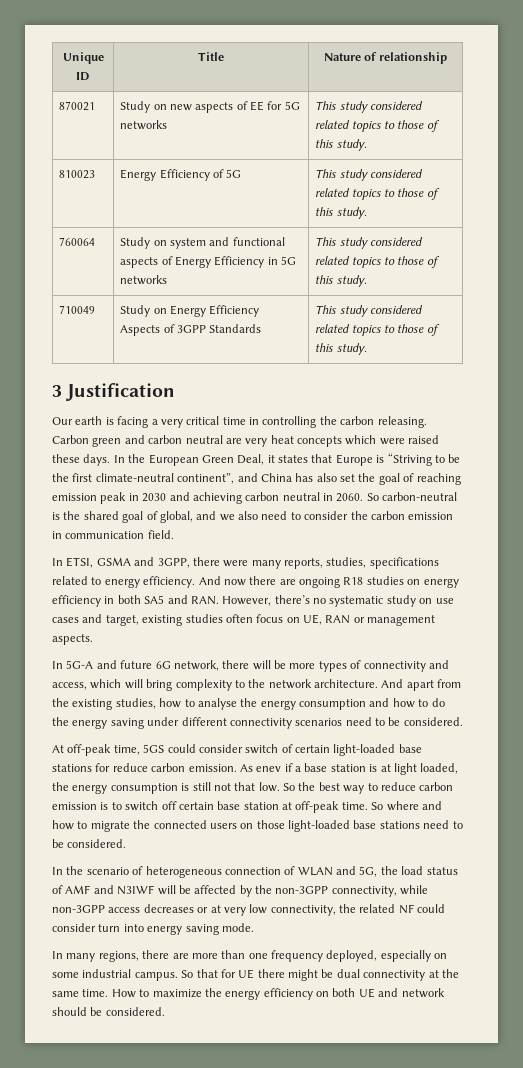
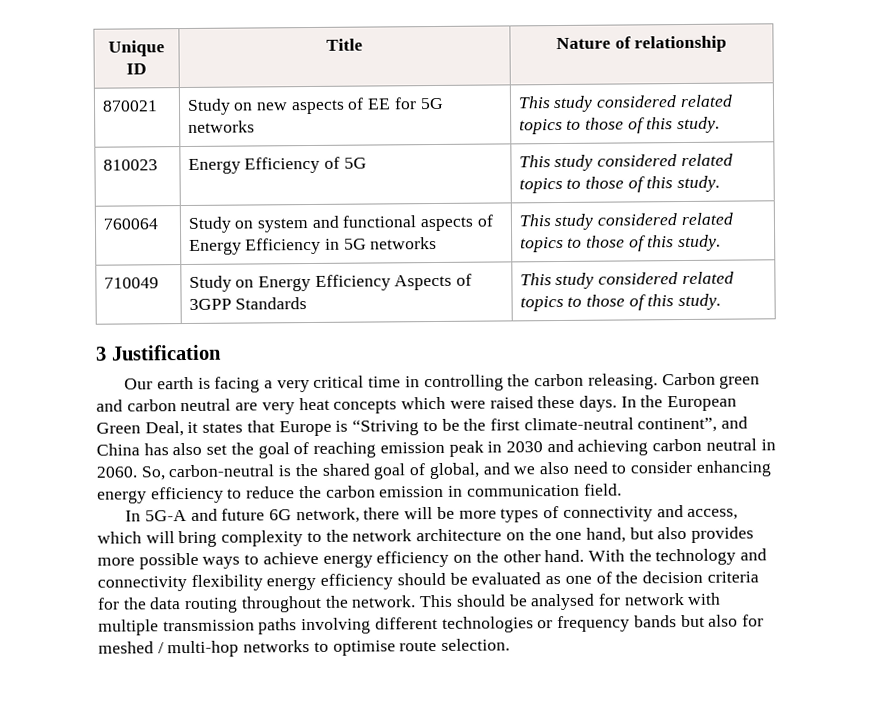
[366,493,379,501] So -> [140,466,166,481] So,
(349, 515) none -> [695,460,772,477] [97,486,296,504] enhancing energy efficiency to reduce
[52,557,439,569] [52,576,459,588] [52,595,454,607] [52,614,436,626] [52,634,93,645] // In ETSI, GSMA and 3GPP, there were many reports, studies, specifications related to energy efficiency. And now there are ongoing R18 studies on energy efficiency in both SA5 and RAN. However, there’s no systematic study on use cases and target, existing studies often focus on UE, RAN or management aspects. -> (622, 489) none
[314,679,462,691] [52,698,445,710] [52,717,463,729] [52,744,422,756] [52,763,459,775] [52,782,454,794] [52,801,442,813] [52,820,463,832] [52,839,127,848] [52,866,458,878] [52,885,429,897] [52,904,446,916] [52,923,254,935] [52,950,448,962] [52,969,459,981] [52,988,445,1000] [52,1007,165,1016] architecture. And apart from the existing studies, how to analyse the energy consumption and how to do the energy saving under different connectivity scenarios need to be considered. // At off-peak time, 5GS could consider switch of certain light-loaded base stations for reduce carbon emission. As enev if a base station is at light loaded, the energy consumption is still not that low. So the best way to reduce carbon emission is to switch off certain base station at off-peak time. So where and how to migrate the connected users on those light-loaded base stations need to be considered. // In the scenario of heterogeneous connection of WLAN and 5G, the load status of AMF and N3IWF will be affected by the non-3GPP connectivity, while non-3GPP access decreases or at very low connectivity, the related NF could consider turn into energy saving mode. // In many regions, there are more than one frequency deployed, especially on some industrial campus. So that for UE there might be dual connectivity at the same time. How to maximize the energy efficiency on both UE and network should be considered. -> [416,526,755,543] [97,548,768,570] [97,570,759,592] [97,592,722,614] [98,614,764,636] [98,638,511,658] architecture on the one hand, but also provides more possible ways to achieve energy efficiency on the other hand. With the technology and connectivity flexibility energy efficiency should be evaluated as one of the decision criteria for the data routing throughout the network. This should be analysed for network with multiple transmission paths involving different technologies or frequency bands but also for meshed / multi-hop networks to optimise route selection.

